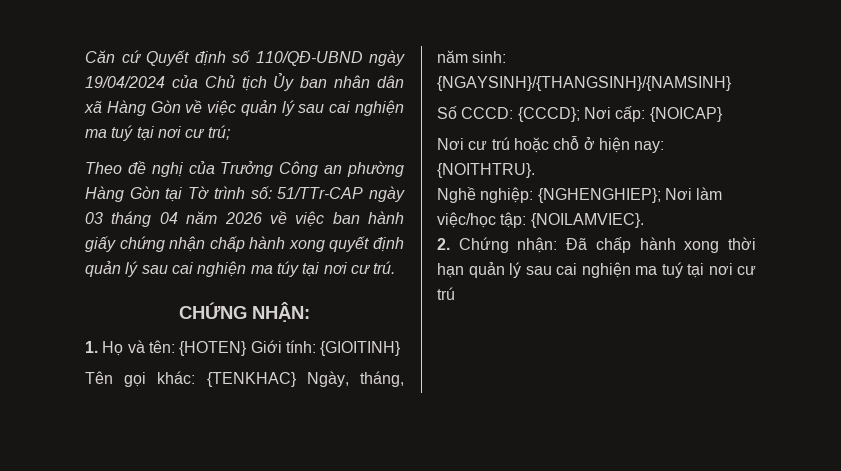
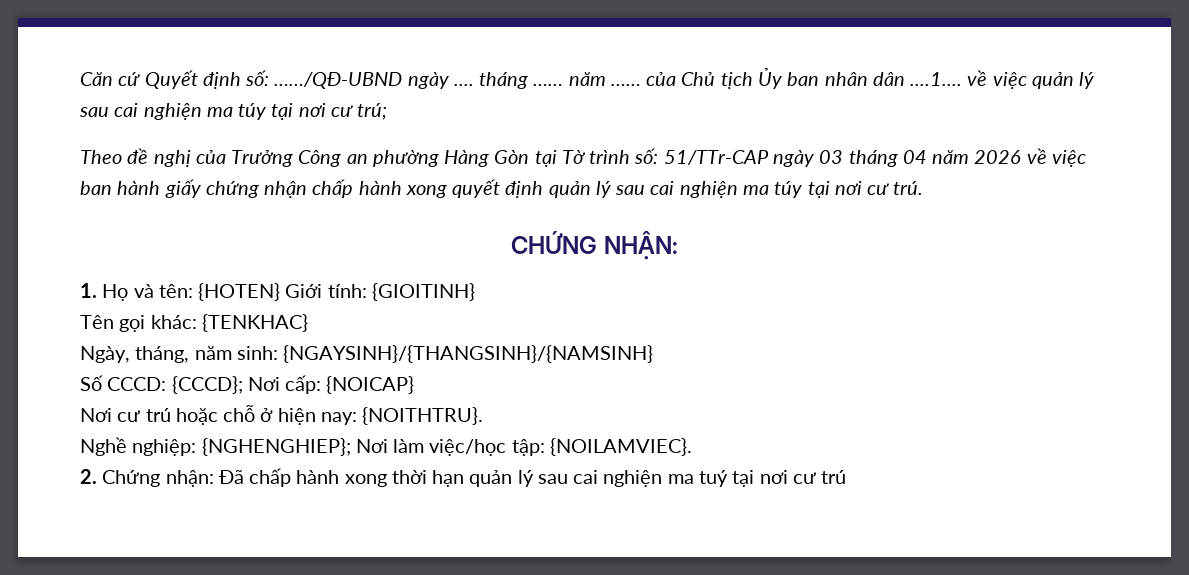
[232,50,405,66] [85,76,165,88] số 110/QĐ-UBND ngày 19/04/2024 -> [245,70,641,89] số: ……/QĐ-UBND ngày .... tháng …… năm ……
[84,100,181,116] xã Hàng Gòn -> [910,72,963,86] ....1....
[111,125,134,141] tuý -> [238,103,267,120] túy
(297, 379) none -> (308, 323) //

